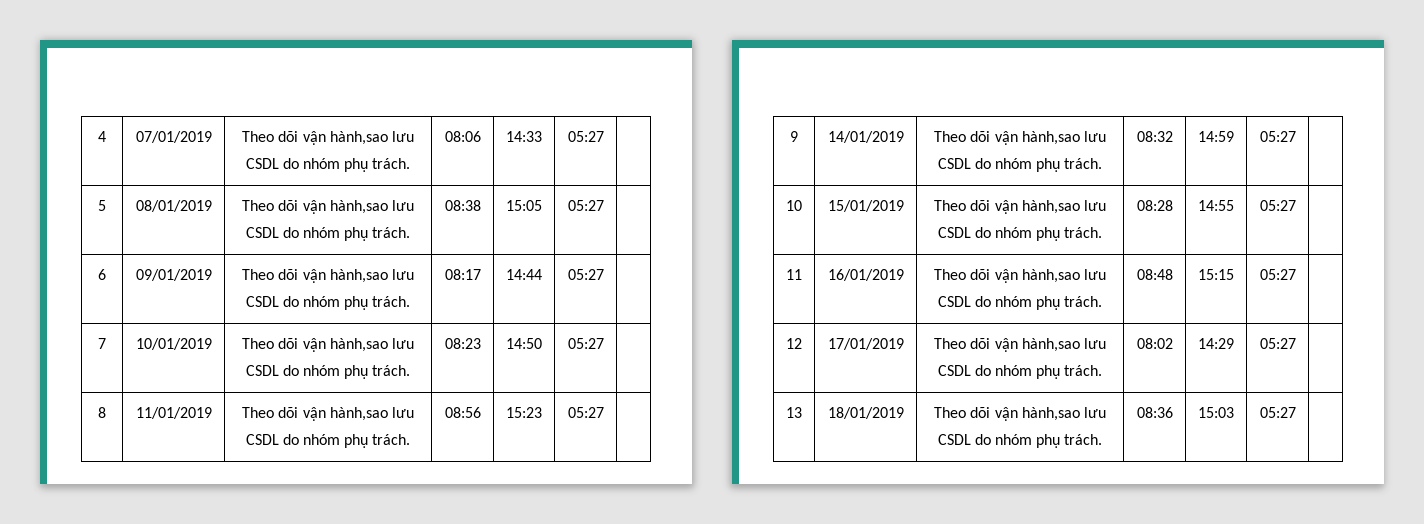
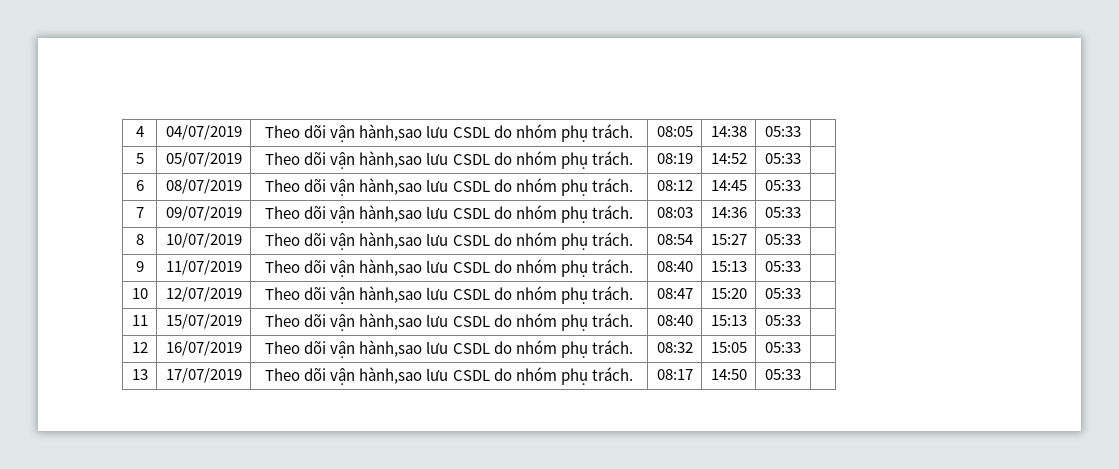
[135,131,212,143] 07/01/2019 -> [165,125,242,140] 04/07/2019
[444,131,481,142] [506,131,542,142] [567,131,604,142] 08:06 | 14:33 | 05:27 -> [656,126,693,137] [710,126,747,137] [765,126,801,137] 08:05 | 14:38 | 05:33
[135,200,212,212] 08/01/2019 -> [165,152,242,167] 05/07/2019
[444,200,481,211] [506,200,542,211] [567,200,604,211] [98,269,106,280] [135,269,212,281] 08:38 | 15:05 | 05:27 | // 6 | 09/01/2019 -> [656,153,693,164] [710,153,747,164] [765,153,801,164] [135,180,144,191] [165,179,242,194] [265,178,633,196] [656,180,693,191] [710,180,747,191] [765,180,801,191] [135,207,144,218] [165,206,242,221] [265,205,633,223] [656,207,693,218] [710,207,747,218] [765,207,801,218] [135,234,144,245] [165,233,242,248] [265,232,633,250] [656,234,693,245] [710,234,747,245] [765,234,801,245] [135,261,144,272] [165,260,242,275] [265,259,633,277] [656,261,693,272] [710,261,747,272] [765,261,801,272] [131,288,148,299] [165,287,242,302] [265,286,633,304] [656,288,693,299] [710,288,747,299] [765,288,801,299] [131,315,148,326] [165,314,242,329] [265,313,633,331] [656,315,693,326] [710,315,747,326] [765,315,801,326] [131,342,148,353] [165,341,242,356] [265,340,633,358] [656,342,693,353] [710,342,747,353] [765,342,801,353] [131,369,148,380] [165,368,242,383] 08:19 | 14:52 | 05:33 | // 6 | 08/07/2019 | Theo dõi vận hành,sao lưu CSDL do nhóm phụ trách. | 08:12 | 14:45 | 05:33 | // 7 | 09/07/2019 | Theo dõi vận hành,sao lưu CSDL do nhóm phụ trách. | 08:03 | 14:36 | 05:33 | // 8 | 10/07/2019 | Theo dõi vận hành,sao lưu CSDL do nhóm phụ trách. | 08:54 | 15:27 | 05:33 | // 9 | 11/07/2019 | Theo dõi vận hành,sao lưu CSDL do nhóm phụ trách. | 08:40 | 15:13 | 05:33 | // 10 | 12/07/2019 | Theo dõi vận hành,sao lưu CSDL do nhóm phụ trách. | 08:47 | 15:20 | 05:33 | // 11 | 15/07/2019 | Theo dõi vận hành,sao lưu CSDL do nhóm phụ trách. | 08:40 | 15:13 | 05:33 | // 12 | 16/07/2019 | Theo dõi vận hành,sao lưu CSDL do nhóm phụ trách. | 08:32 | 15:05 | 05:33 | // 13 | 17/07/2019
[506,269,542,280] [567,269,604,280] [98,338,106,349] [135,338,212,350] [242,338,414,352] [245,365,411,379] [444,338,481,349] [506,338,542,349] [567,338,604,349] [98,407,106,418] [135,407,212,419] [242,407,414,421] [245,434,411,448] [444,407,481,418] [506,407,542,418] [567,407,604,418] [790,131,798,142] [827,131,904,143] [934,131,1106,145] [937,158,1103,172] [1136,131,1173,142] [1198,131,1234,142] [1259,131,1296,142] [786,200,802,211] [827,200,904,212] [934,200,1106,214] [937,227,1103,241] [1136,200,1173,211] [1198,200,1234,211] [1259,200,1296,211] [786,269,802,280] [827,269,904,281] [934,269,1106,283] [937,296,1103,310] [1136,269,1173,280] [1198,269,1234,280] [1259,269,1296,280] [786,338,802,349] [827,338,904,350] [934,338,1106,352] [937,365,1103,379] [1136,338,1173,349] [1198,338,1234,349] [1259,338,1296,349] [786,407,802,418] [827,407,904,419] [934,407,1106,421] [937,434,1103,448] [1136,407,1173,418] [1198,407,1234,418] [1259,407,1296,418] 14:44 | 05:27 | // 7 | 10/01/2019 | Theo dõi vận hành,sao lưu CSDL do nhóm phụ trách. | 08:23 | 14:50 | 05:27 | // 8 | 11/01/2019 | Theo dõi vận hành,sao lưu CSDL do nhóm phụ trách. | 08:56 | 15:23 | 05:27 | // 9 | 14/01/2019 | Theo dõi vận hành,sao lưu CSDL do nhóm phụ trách. | 08:32 | 14:59 | 05:27 | // 10 | 15/01/2019 | Theo dõi vận hành,sao lưu CSDL do nhóm phụ trách. | 08:28 | 14:55 | 05:27 | // 11 | 16/01/2019 | Theo dõi vận hành,sao lưu CSDL do nhóm phụ trách. | 08:48 | 15:15 | 05:27 | // 12 | 17/01/2019 | Theo dõi vận hành,sao lưu CSDL do nhóm phụ trách. | 08:02 | 14:29 | 05:27 | // 13 | 18/01/2019 | Theo dõi vận hành,sao lưu CSDL do nhóm phụ trách. | 08:36 | 15:03 | 05:27 -> [710,369,747,380] [765,369,801,380] 14:50 | 05:33

